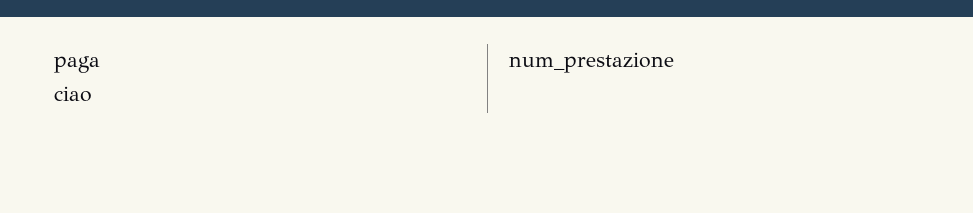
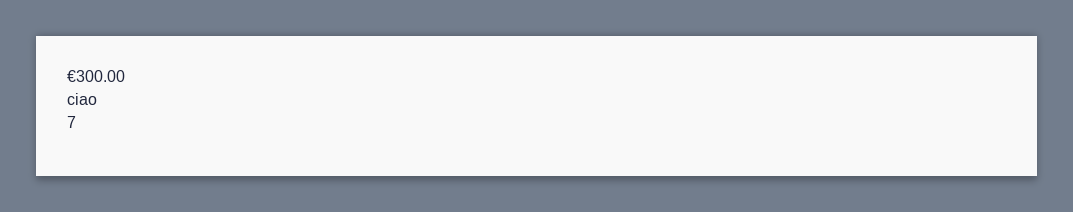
[54,56,100,73] paga -> [67,70,125,82] €300.00
[509,52,674,73] num_prestazione -> [67,116,76,128] 7

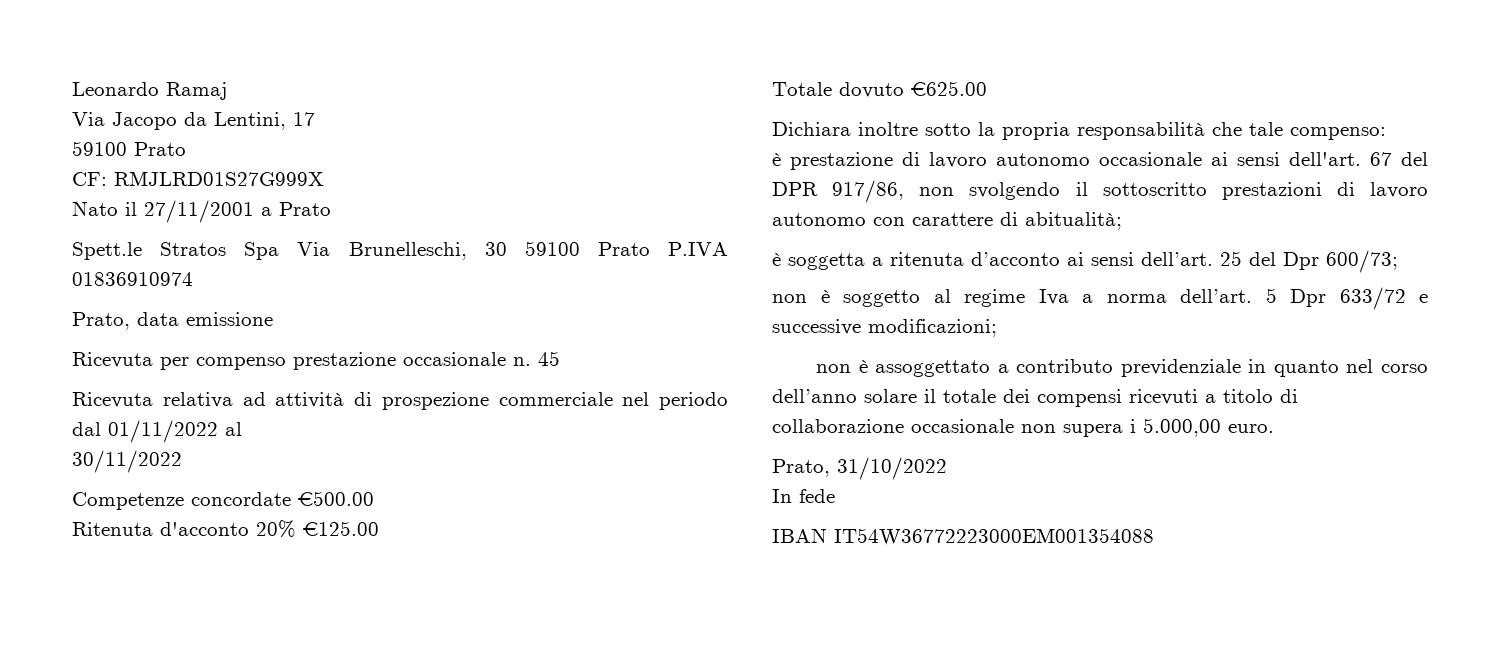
[67,70,125,82] [67,93,97,105] [67,116,76,128] €300.00 // ciao // 7 -> [72,82,227,100] [72,112,315,130] [72,141,186,156] [72,171,324,186] [72,200,331,223] [72,241,728,260] [72,272,193,286] [72,312,273,330] [72,351,560,370] [72,392,728,410] [72,420,242,443] [72,450,182,473] [72,491,374,510] [72,520,379,538] [772,81,987,98] [772,122,1386,140] [772,152,1428,170] [772,180,1428,203] [772,212,1122,230] [772,250,1398,273] [772,287,1428,310] [772,319,997,337] [816,359,1428,377] [772,389,1298,407] [772,418,1274,437] [772,457,947,480] [772,489,835,503] [772,528,1154,545] Leonardo Ramaj // Via Jacopo da Lentini, 17 // 59100 Prato // CF: RMJLRD01S27G999X // Nato il 27/11/2001 a Prato // Spett.le Stratos Spa Via Brunelleschi, 30 59100 Prato P.IVA 01836910974 // Prato, data emissione // Ricevuta per compenso prestazione occasionale n. 45 // Ricevuta relativa ad attività di prospezione commerciale nel periodo dal 01/11/2022 al // 30/11/2022 // Competenze concordate €500.00 // Ritenuta d'acconto 20% €125.00 // Totale dovuto €625.00 // Dichiara inoltre sotto la propria responsabilità che tale compenso: // è prestazione di lavoro autonomo occasionale ai sensi dell'art. 67 del DPR 917/86, non svolgendo il sottoscritto prestazioni di lavoro autonomo con carattere di abitualità; // è soggetta a ritenuta d’acconto ai sensi dell’art. 25 del Dpr 600/73; // non è soggetto al regime Iva a norma dell’art. 5 Dpr 633/72 e successive modificazioni; // non è assoggettato a contributo previdenziale in quanto nel corso dell’anno solare il totale dei compensi ricevuti a titolo di collaborazione occasionale non supera i 5.000,00 euro. // Prato, 31/10/2022 // In fede // IBAN IT54W36772223000EM001354088

